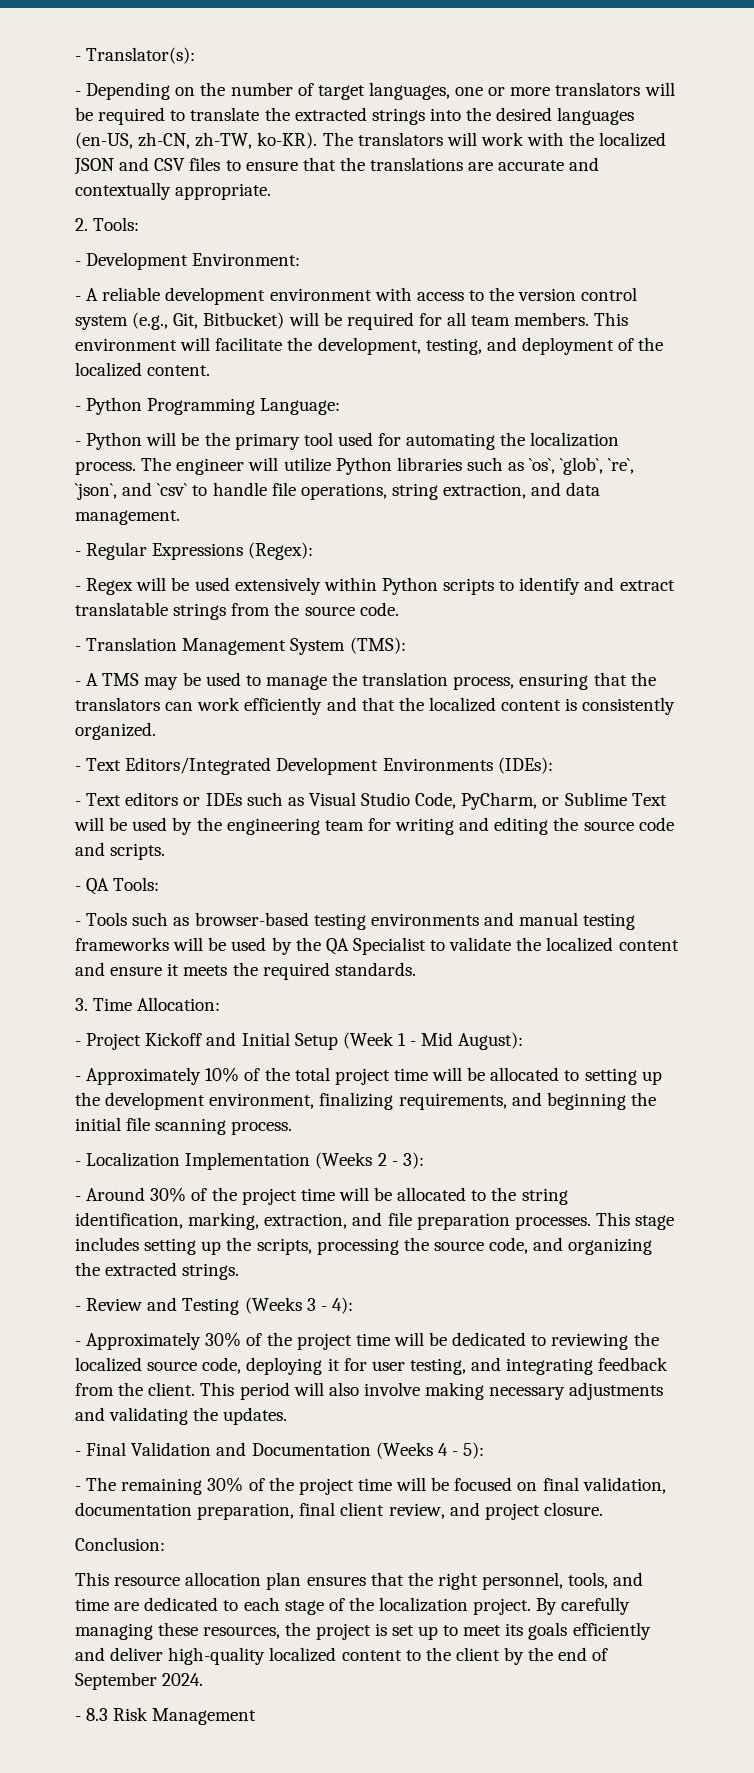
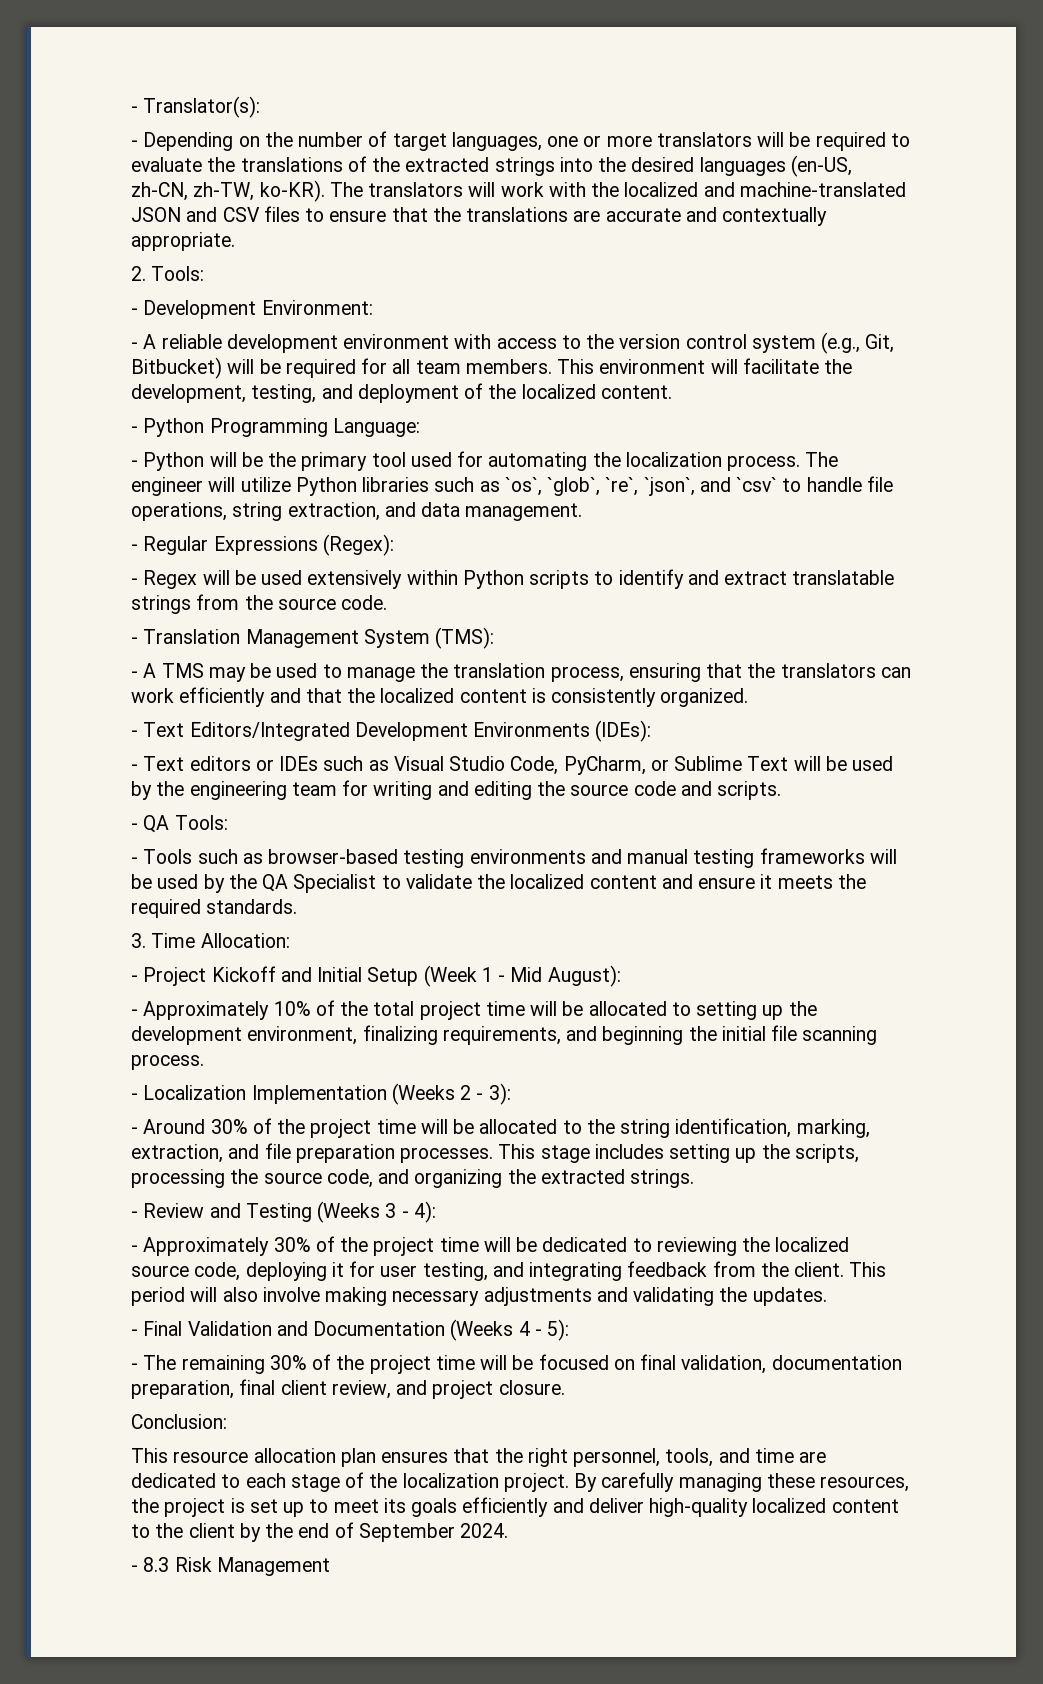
[190,107,260,121] translate -> [131,156,367,172] evaluate the translations of
(667, 139) none -> [703,182,906,197] and machine-translated

